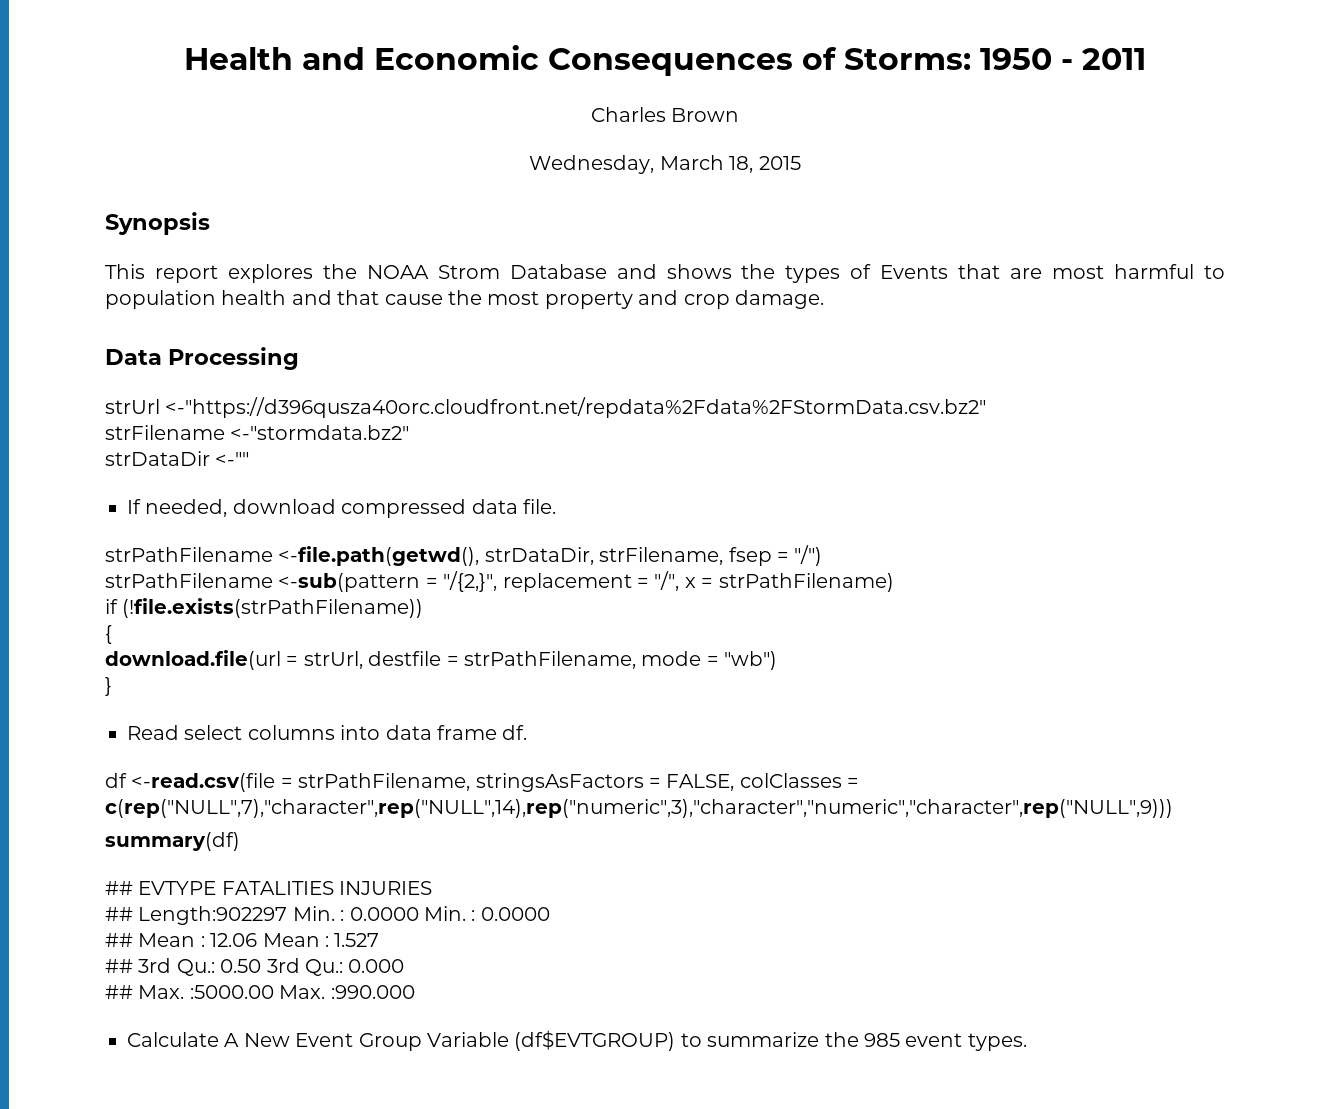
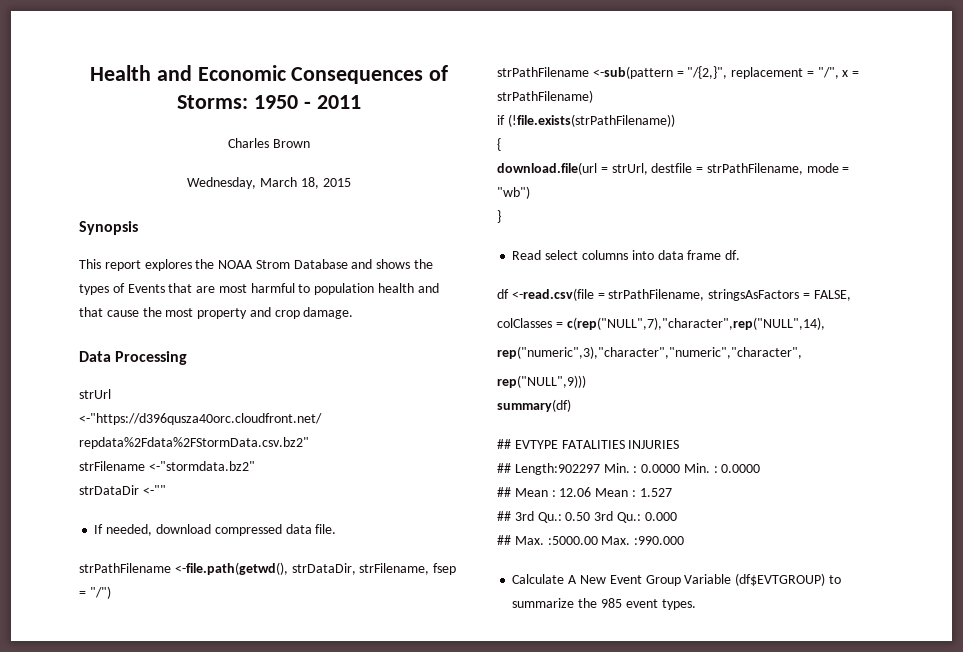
(735, 782) none -> (851, 295) //
[105,799,1173,818] c(rep("NULL",7),"character",rep("NULL",14),rep("numeric",3),"character","numeric","character",rep("NULL",9))) -> [566,317,825,330] [497,346,802,359] [497,375,586,388] c(rep("NULL",7),"character",rep("NULL",14), // rep("numeric",3),"character","numeric","character", // rep("NULL",9)))

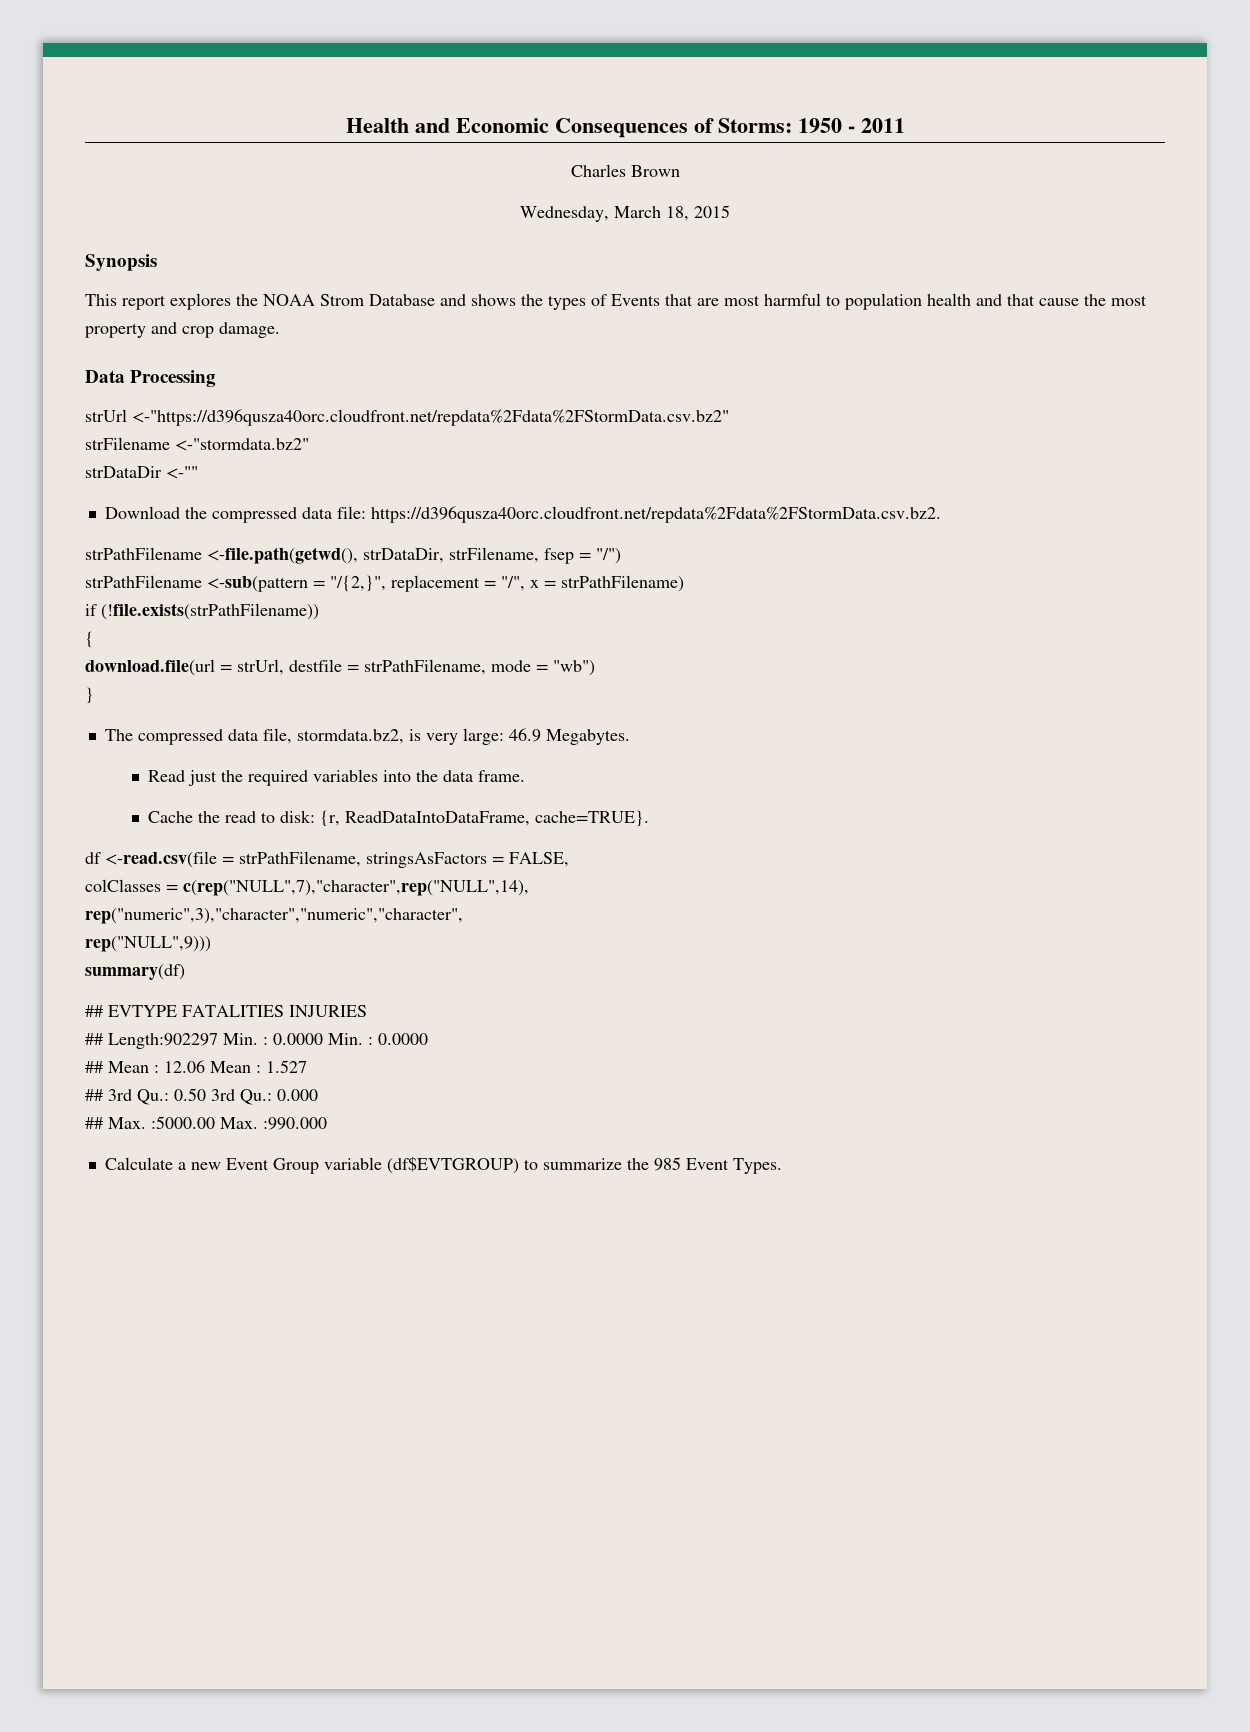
[94,524,337,536] If needed, download compressed data file. -> [104,506,941,523] Download the compressed data file: https://d396qusza40orc.cloudfront.net/repdata%2Fdata%2FStormData.csv.bz2.
[512,250,741,260] Read select columns into data frame df. -> [104,728,630,745] [148,769,526,786] [148,810,650,827] The compressed data file, stormdata.bz2, is very large: 46.9 Megabytes. // Read just the required variables into the data frame. // Cache the read to disk: {r, ReadDataIntoDataFrame, cache=TRUE}.
[568,575,606,584] A New -> [177,1162,221,1170] a new
[684,574,732,584] Variable -> [323,1157,382,1170] variable
[625,599,696,610] event types. -> [685,1158,782,1174] Event Types.

